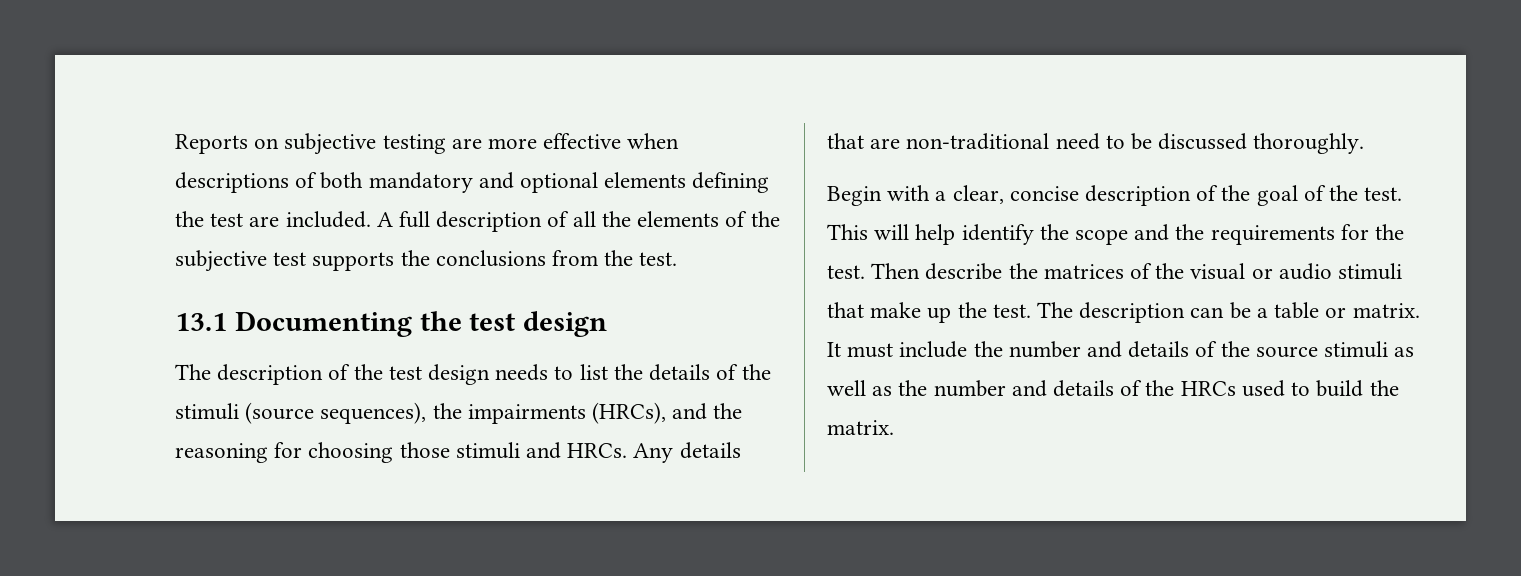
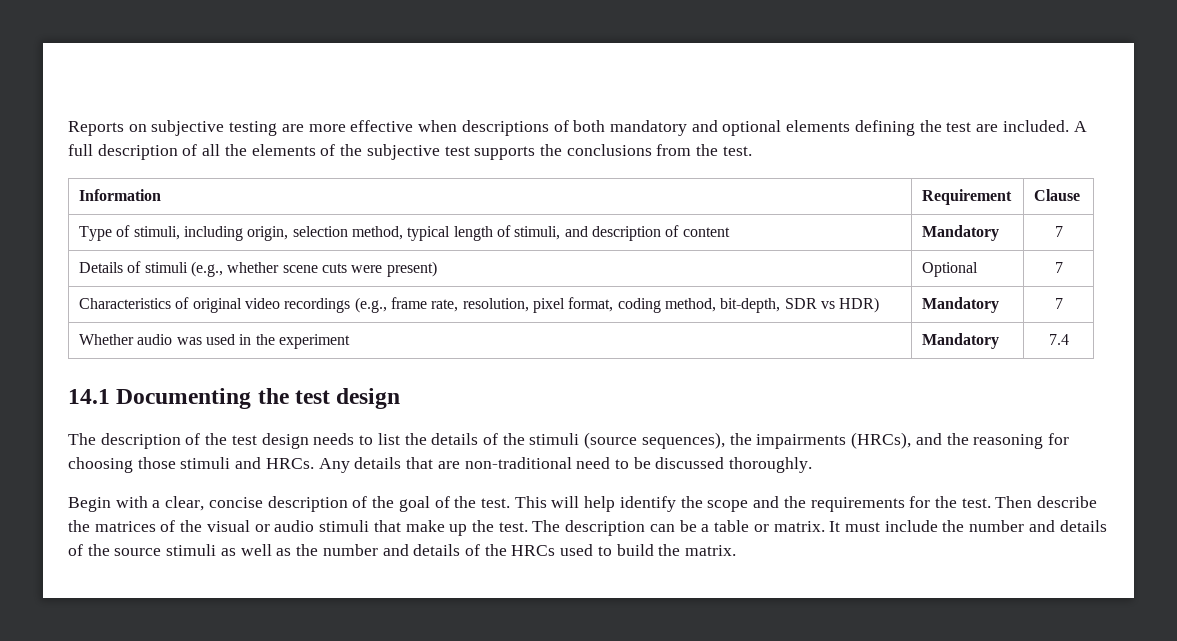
[175,313,227,331] // 13.1 -> [79,189,162,201] [922,189,1013,205] [1034,189,1081,201] [79,225,730,241] [922,225,1000,241] [1054,226,1063,237] [79,261,437,277] [922,262,979,277] [1054,262,1063,273] [79,297,880,313] [922,297,1000,313] [1054,298,1063,309] [79,334,350,349] [922,333,1000,349] [1048,334,1069,345] [68,389,110,404] // Information | Requirement | Clause // Type of stimuli, including origin, selection method, typical length of stimuli, and description of content | Mandatory | 7 // Details of stimuli (e.g., whether scene cuts were present) | Optional | 7 // Characteristics of original video recordings (e.g., frame rate, resolution, pixel format, coding method, bit-depth, SDR vs HDR) | Mandatory | 7 // Whether audio was used in the experiment | Mandatory | 7.4 // 14.1

